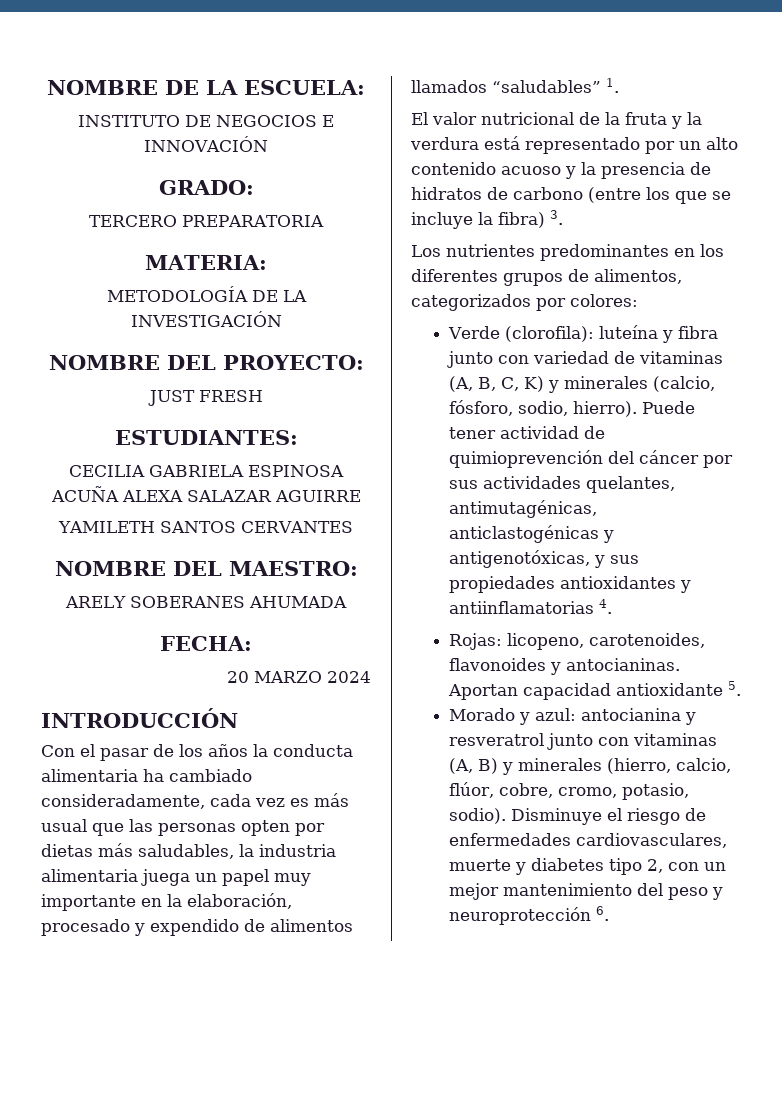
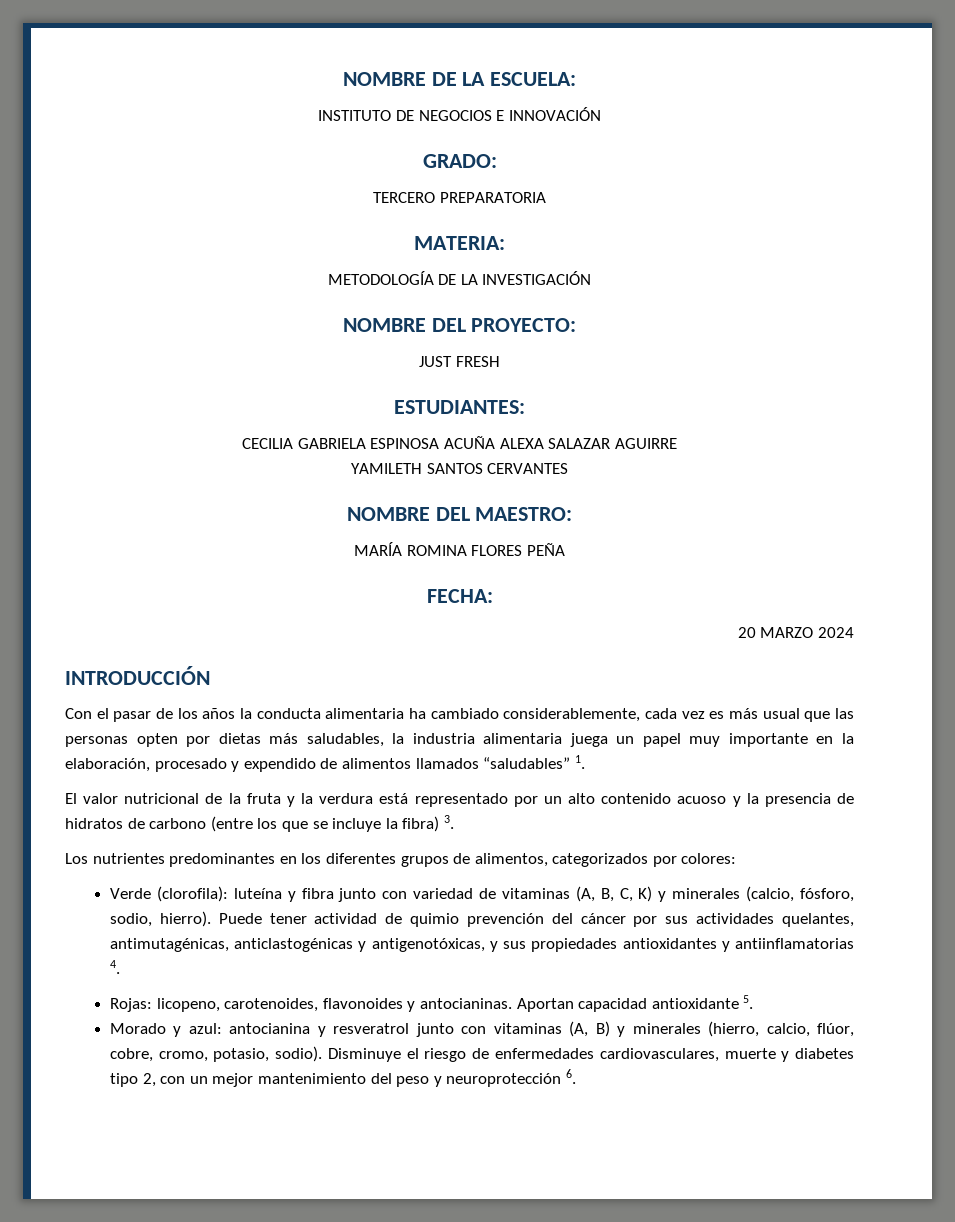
[65,596,347,608] ARELY SOBERANES AHUMADA -> [354,542,565,556] MARÍA ROMINA FLORES PEÑA
[41,794,205,809] consideradamente, -> [503,708,641,722] considerablemente,
[448,450,603,468] quimioprevención -> [410,913,544,927] quimio prevención

